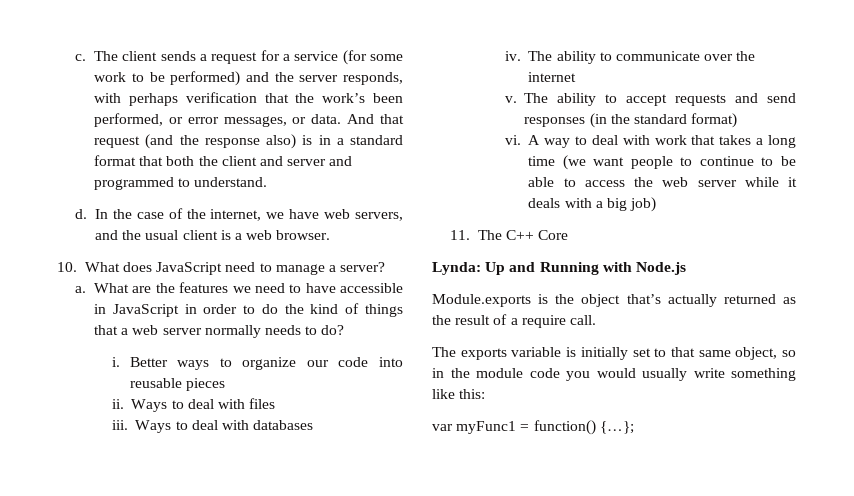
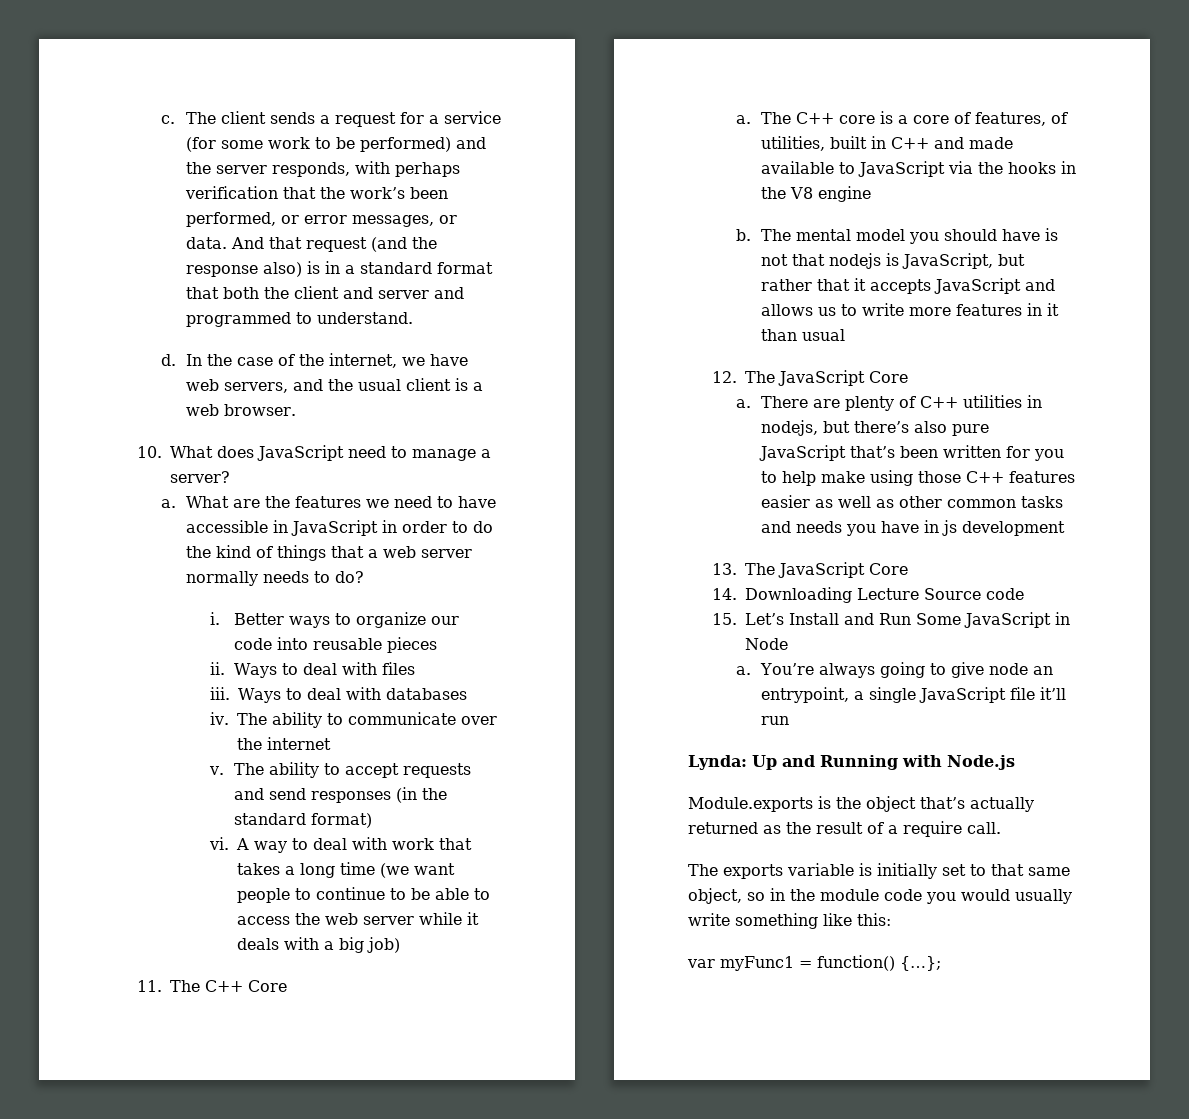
(569, 235) none -> [736,111,1068,126] [760,136,1013,151] [760,161,1076,177] [760,186,871,202] [736,228,1058,244] [760,253,1025,269] [760,278,1055,294] [760,303,1059,316] [760,329,845,341] [712,370,909,386] [736,395,1042,411] [760,420,989,436] [758,445,1064,461] [760,470,1075,486] [760,495,1063,508] [760,520,1065,536] [712,562,909,578] [712,587,1025,603] [712,612,1071,628] [745,638,789,650] [736,662,1053,678] [760,687,1066,703] [760,716,789,725] // a. The C++ core is a core of features, of utilities, built in C++ and made available to JavaScript via the hooks in the V8 engine // b. The mental model you should have is not that nodejs is JavaScript, but rather that it accepts JavaScript and allows us to write more features in it than usual // 12. The JavaScript Core // a. There are plenty of C++ utilities in nodejs, but there’s also pure JavaScript that’s been written for you to help make using those C++ features easier as well as other common tasks and needs you have in js development // 13. The JavaScript Core // 14. Downloading Lecture Source code // 15. Let’s Install and Run Some JavaScript in Node // a. You’re always going to give node an entrypoint, a single JavaScript file it’ll run

